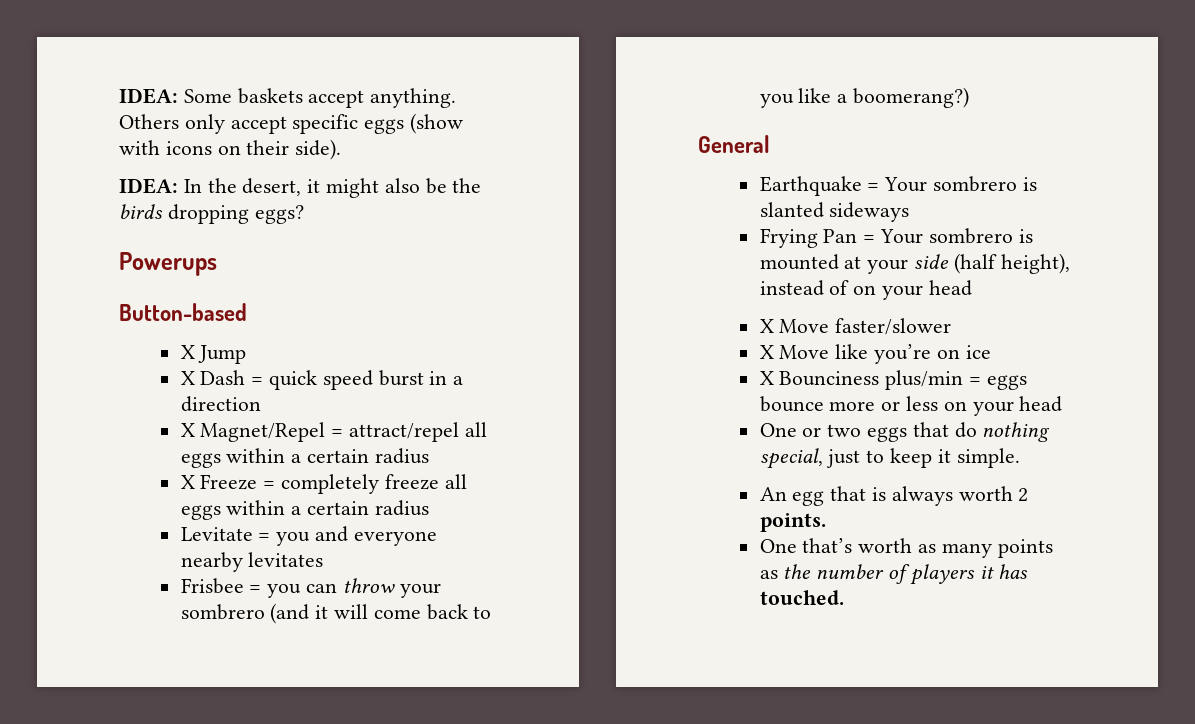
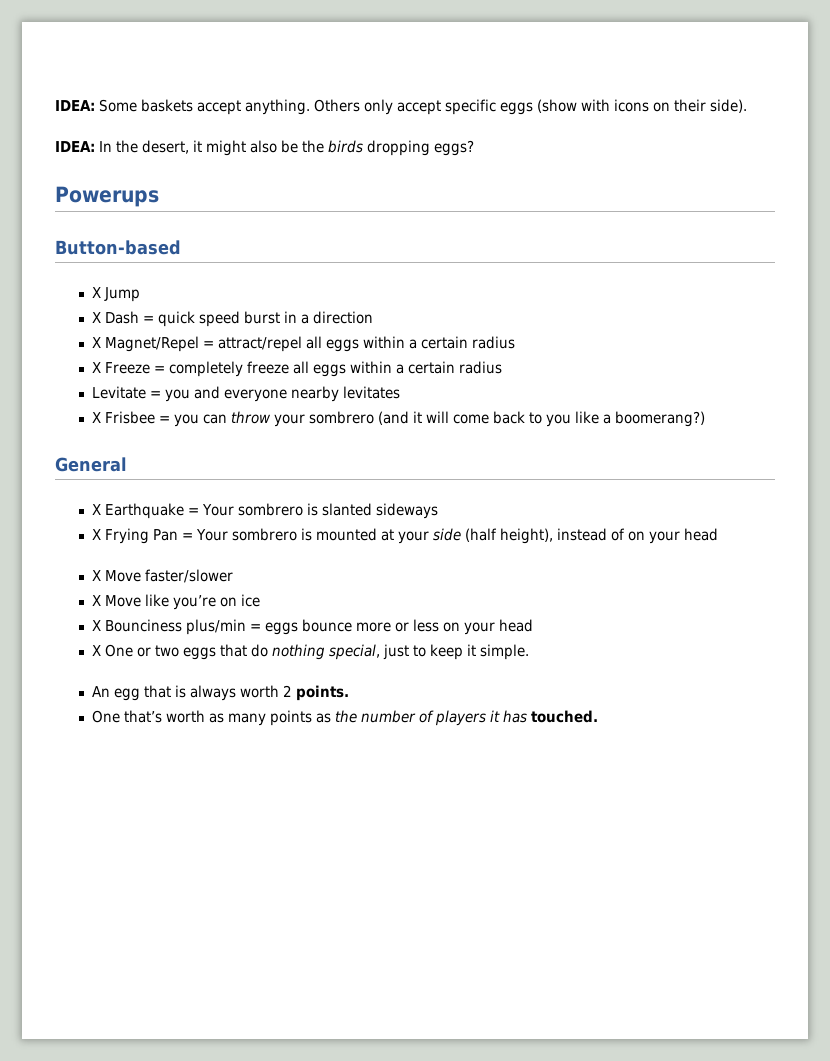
(324, 559) none -> [91,412,101,423] X
(770, 144) none -> [91,504,101,515] X
(910, 212) none -> [91,529,101,540] X
(1063, 404) none -> [91,645,101,656] X

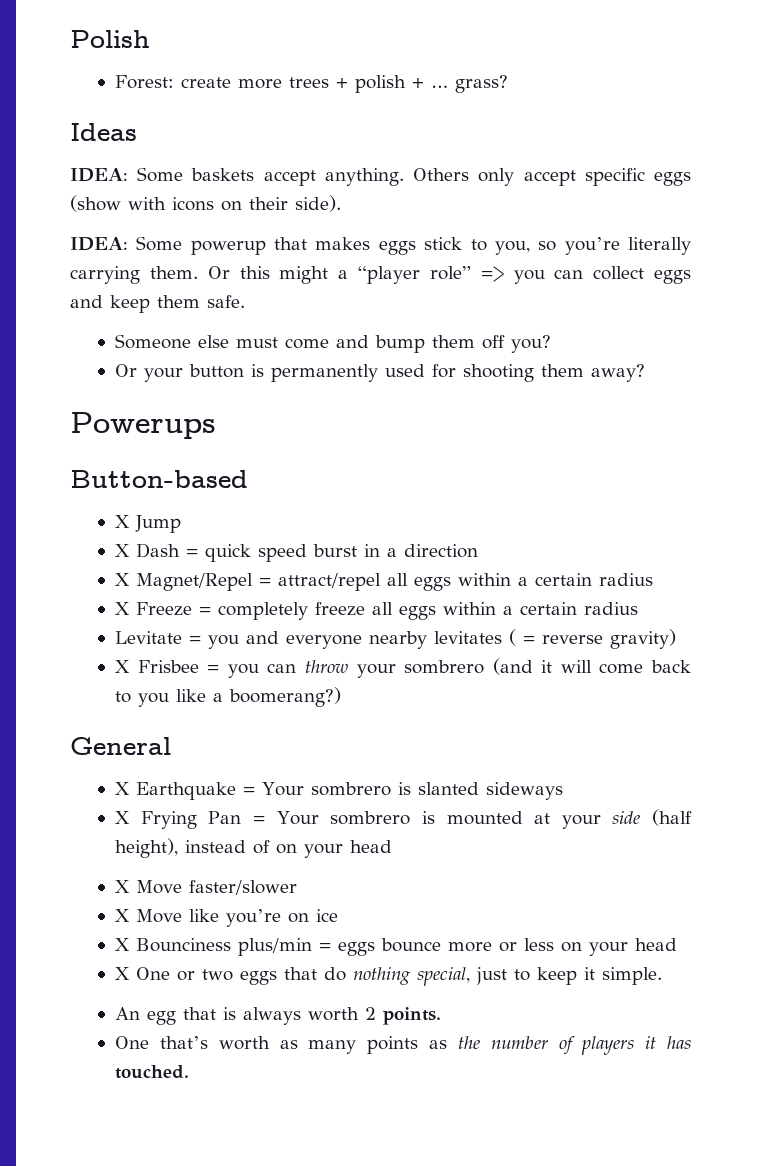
(55, 105) none -> [70,30,150,48] [115,75,509,93] [70,123,137,141] Polish // Forest: create more trees + polish + … grass? // Ideas //
[99,140,474,156] In the desert, it might also be the birds dropping eggs? -> [136,236,692,255] [70,266,691,284] [70,295,245,313] [115,334,552,353] [115,364,646,382] Some powerup that makes eggs stick to you, so you’re literally carrying them. Or this might a “player role” => you can collect eggs and keep them safe. // Someone else must come and bump them off you? // Or your button is permanently used for shooting them away?
(400, 392) none -> [509,629,677,649] ( = reverse gravity)

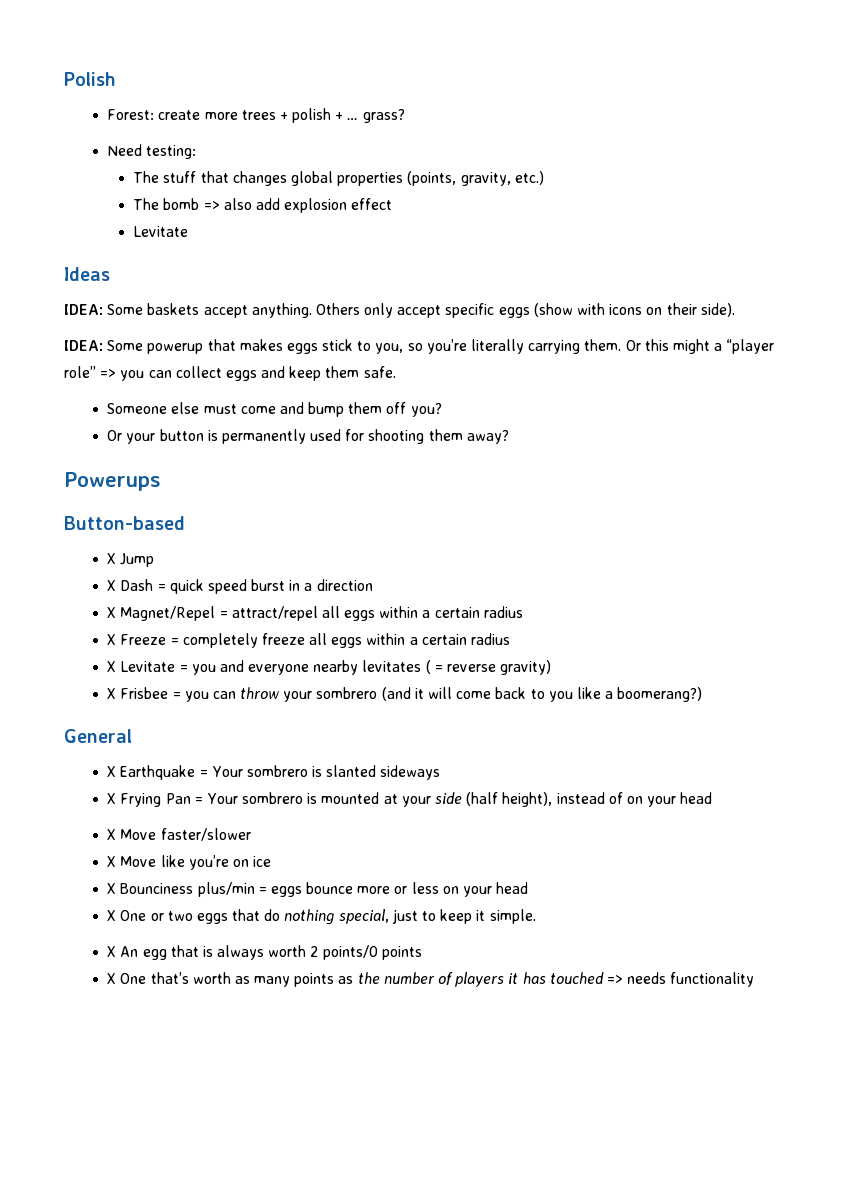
(509, 84) none -> [107,144,197,159] [133,171,544,186] [133,198,393,213] [133,226,189,237] // Need testing: // The stuff that changes global properties (points, gravity, etc.) // The bomb => also add explosion effect // Levitate
(639, 608) none -> [107,661,117,672] X
(663, 976) none -> [107,946,117,957] X
[383,1007,442,1025] points. // -> [322,945,422,960] [107,973,117,984] points/0 points // X
[115,1065,190,1079] touched. -> [549,972,755,987] touched => needs functionality

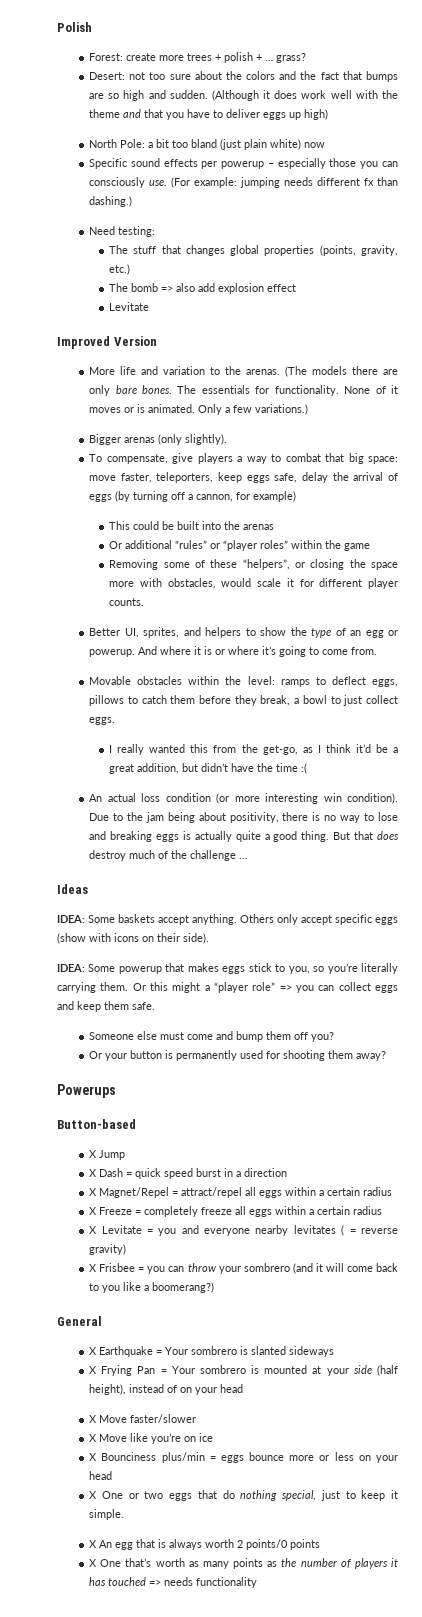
(405, 116) none -> [89,71,398,82] [89,90,398,101] [89,109,329,120] [89,139,326,150] [89,158,399,169] [89,177,399,188] [89,196,133,207] // Desert: not too sure about the colors and the fact that bumps are so high and sudden. (Although it does work well with the theme and that you have to deliver eggs up high) // North Pole: a bit too bland (just plain white) now // Specific sound effects per powerup – especially those you can consciously use. (For example: jumping needs different fx than dashing.)
(189, 231) none -> [57,336,157,349] [89,366,398,377] [89,385,399,396] [89,404,309,415] [89,434,228,445] [89,453,399,464] [89,472,398,483] [89,491,297,502] [109,521,275,530] [109,540,371,551] [109,559,399,570] [109,578,399,589] [109,598,145,606] [89,627,399,638] [89,646,378,657] [89,676,399,687] [89,695,398,706] [89,717,116,725] [109,744,398,755] [109,763,308,774] [89,793,399,804] [89,812,398,823] [89,831,399,842] [89,850,248,861] // Improved Version // More life and variation to the arenas. (The models there are only bare bones. The essentials for functionality. None of it moves or is animated. Only a few variations.) // Bigger arenas (only slightly). // To compensate, give players a way to combat that big space: move faster, teleporters, keep eggs safe, delay the arrival of eggs (by turning off a cannon, for example) // This could be built into the arenas // Or additional “rules” or “player roles” within the game // Removing some of these “helpers”, or closing the space more with obstacles, would scale it for different player counts. // Better UI, sprites, and helpers to show the type of an egg or powerup. And where it is or where it’s going to come from. // Movable obstacles within the level: ramps to deflect eggs, pillows to catch them before they break, a bowl to just collect eggs. // I really wanted this from the get-go, as I think it’d be a great addition, but didn’t have the time :( // An actual loss condition (or more interesting win condition). Due to the jam being about positivity, there is no way to lose and breaking eggs is actually quite a good thing. But that does destroy much of the challenge …

